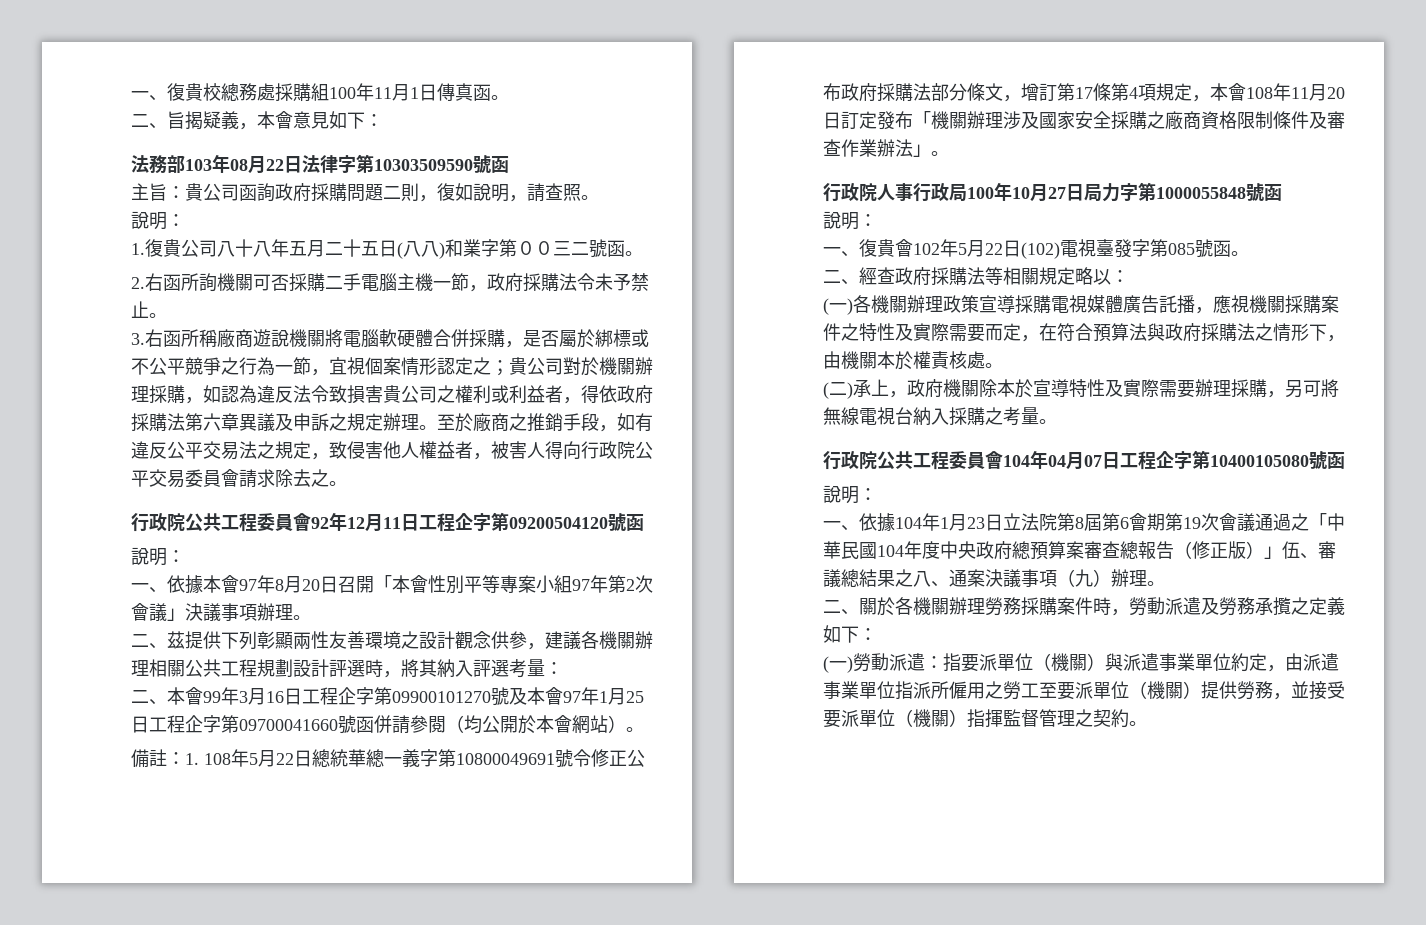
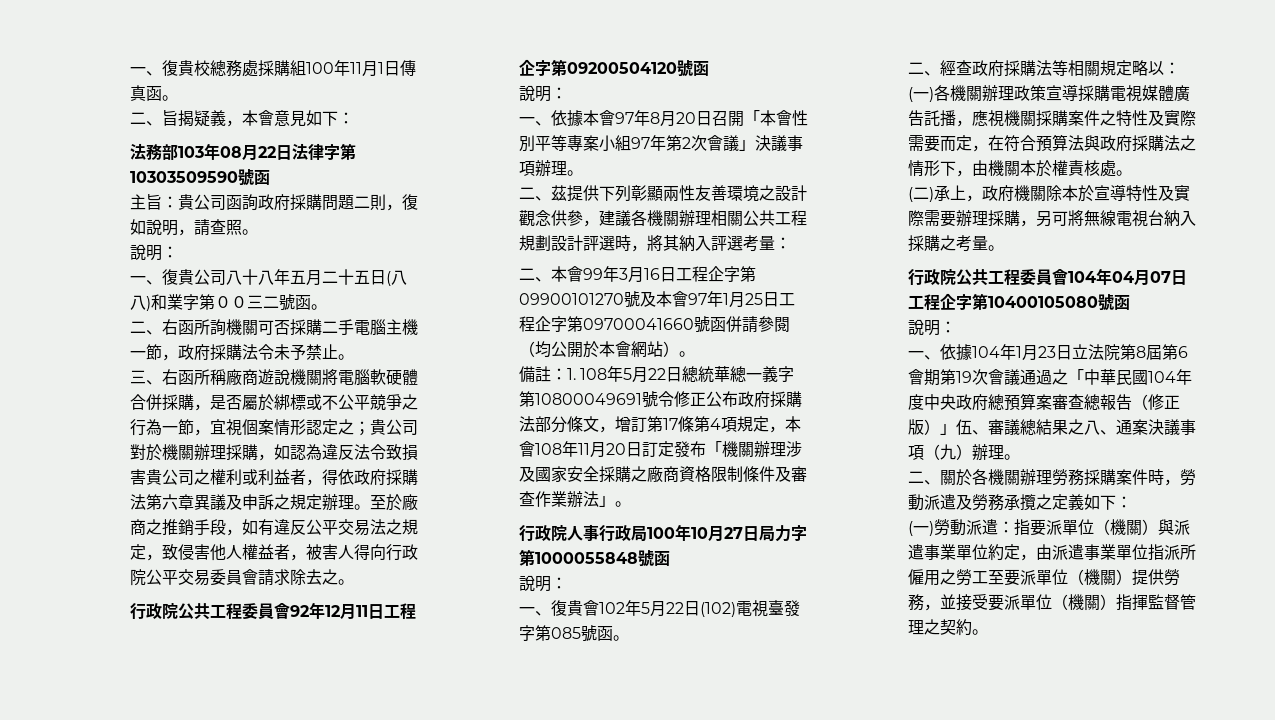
[131,243,146,255] 1. -> [129,276,162,285] 一、
[131,277,146,289] 2. -> [129,321,162,335] 二、
[131,333,146,345] 3. -> [129,370,162,385] 三、

